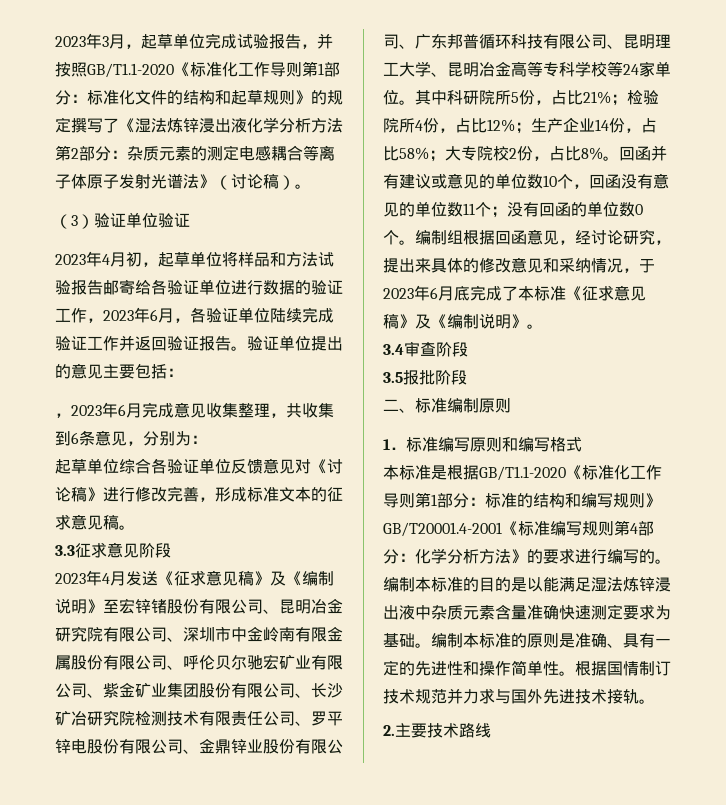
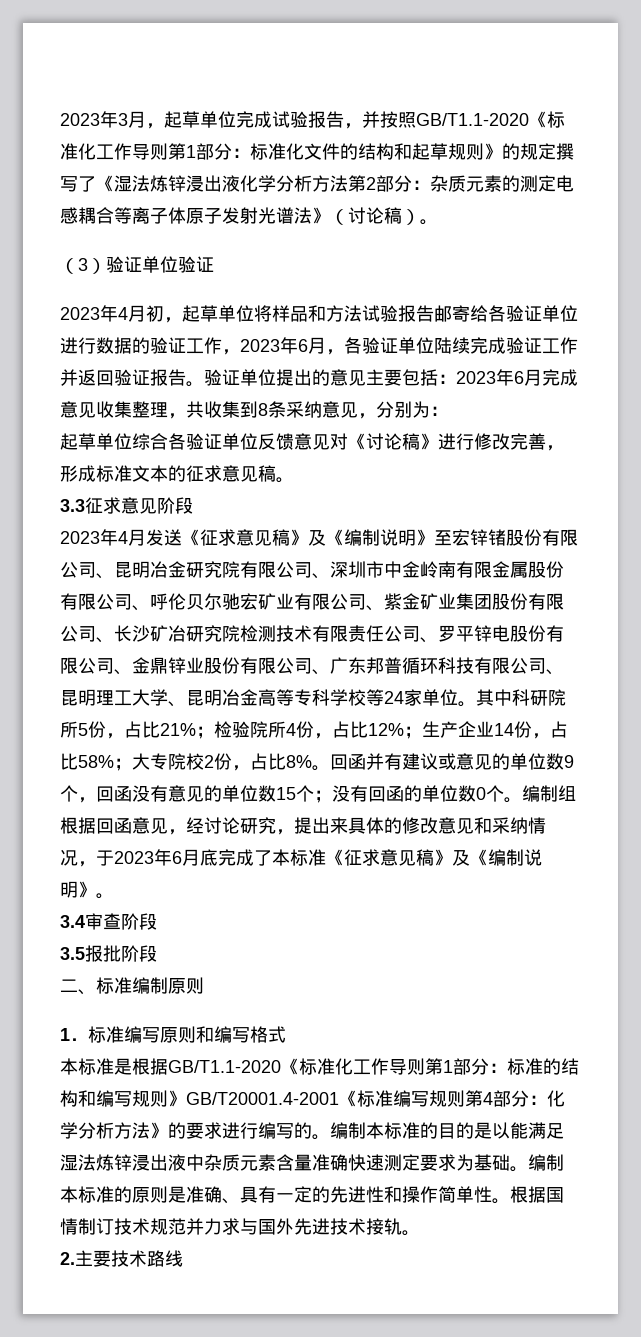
[55,413,71,418] // ， -> (456, 379) none
[71,430,95,446] 6条 -> [258,401,322,418] 8条采纳
[543,175,557,187] 10 -> [564,755,574,768] 9
[463,203,475,215] 11 -> [276,787,296,800] 15

